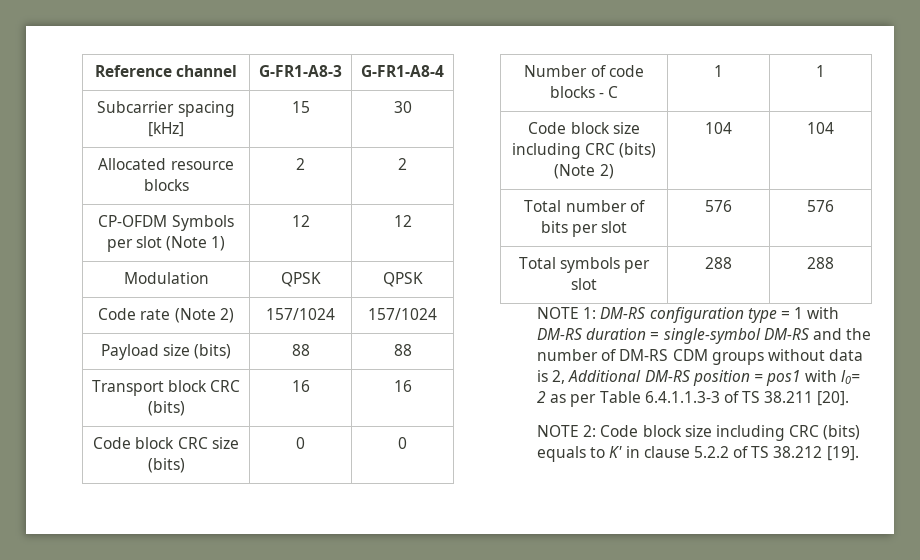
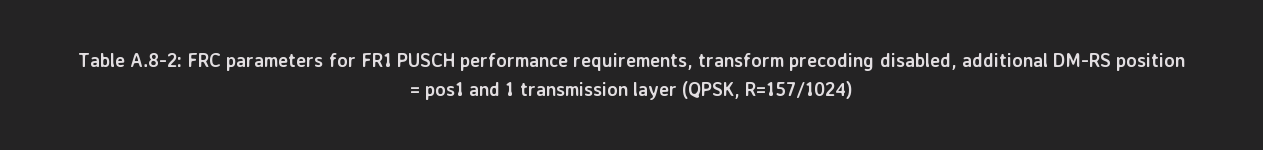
[94,65,238,77] [259,65,342,77] [361,65,444,77] [97,101,235,117] [148,122,184,137] [291,101,310,113] [393,101,412,113] [98,158,234,170] [143,179,189,191] [296,158,305,170] [398,158,407,170] [98,215,234,231] [106,236,226,252] [291,215,310,227] [393,215,412,227] [123,272,209,284] [280,272,321,287] [382,272,423,287] [98,308,234,323] [266,308,335,320] [368,308,437,320] [100,344,232,360] [291,344,310,356] [393,344,412,356] [91,380,241,396] [147,401,185,416] [291,380,310,392] [393,380,412,392] [93,437,239,449] [147,458,185,473] [296,437,305,449] [398,437,407,449] [524,65,644,77] [549,86,619,98] [714,65,723,77] [816,65,825,77] [528,122,640,134] [511,143,657,159] [554,164,614,179] [705,122,732,134] [807,122,834,134] [524,200,645,212] [540,221,628,237] [705,200,732,212] [807,200,834,212] [518,257,651,273] [571,278,597,290] [705,257,732,269] [807,257,834,269] [536,307,840,323] [536,328,872,344] [536,349,864,365] [536,370,861,386] [536,391,850,407] [536,425,861,441] [536,446,859,462] Reference channel | G-FR1-A8-3 | G-FR1-A8-4 // Subcarrier spacing [kHz] | 15 | 30 // Allocated resource blocks | 2 | 2 // CP-OFDM Symbols per slot (Note 1) | 12 | 12 // Modulation | QPSK | QPSK // Code rate (Note 2) | 157/1024 | 157/1024 // Payload size (bits) | 88 | 88 // Transport block CRC (bits) | 16 | 16 // Code block CRC size (bits) | 0 | 0 // Number of code blocks - C | 1 | 1 // Code block size including CRC (bits) (Note 2) | 104 | 104 // Total number of bits per slot | 576 | 576 // Total symbols per slot | 288 | 288 // NOTE 1: DM-RS configuration type = 1 with DM-RS duration = single-symbol DM-RS and the number of DM-RS CDM groups without data is 2, Additional DM-RS position = pos1 with l0= 2 as per Table 6.4.1.1.3-3 of TS 38.211 [20]. // NOTE 2: Code block size including CRC (bits) equals to K' in clause 5.2.2 of TS 38.212 [19]. -> [78,53,1185,71] [410,81,853,100] Table A.8-2: FRC parameters for FR1 PUSCH performance requirements, transform precoding disabled, additional DM-RS position = pos1 and 1 transmission layer (QPSK, R=157/1024)

